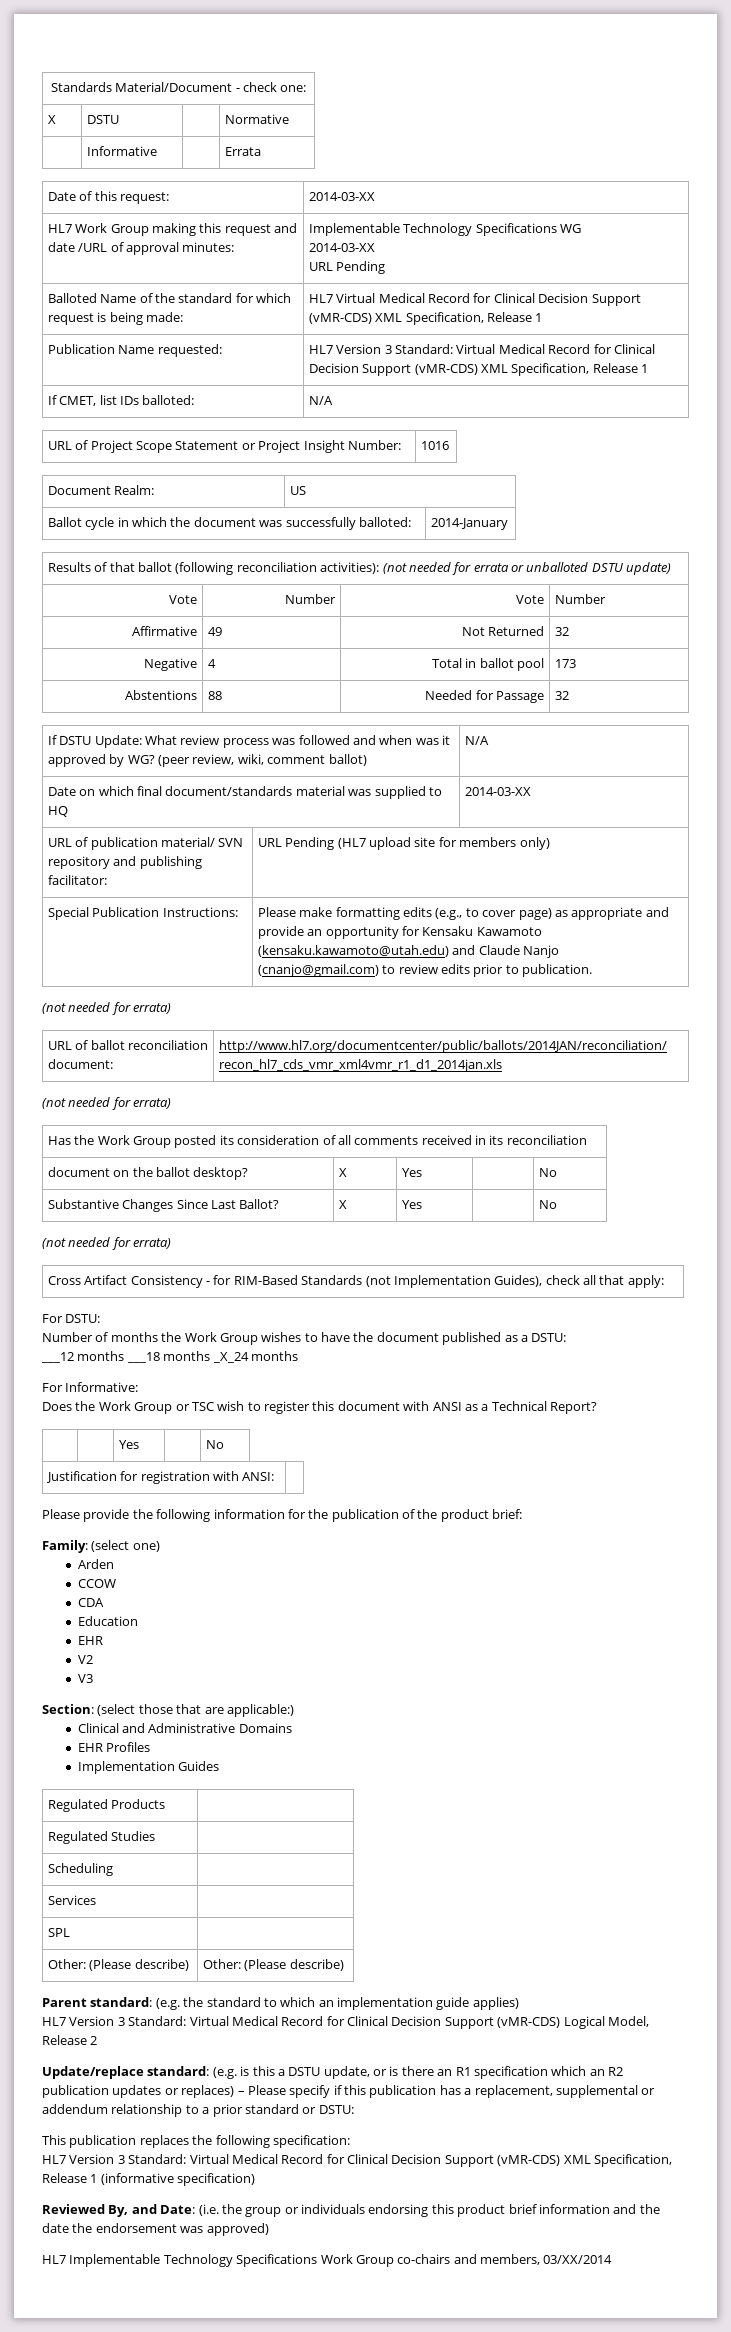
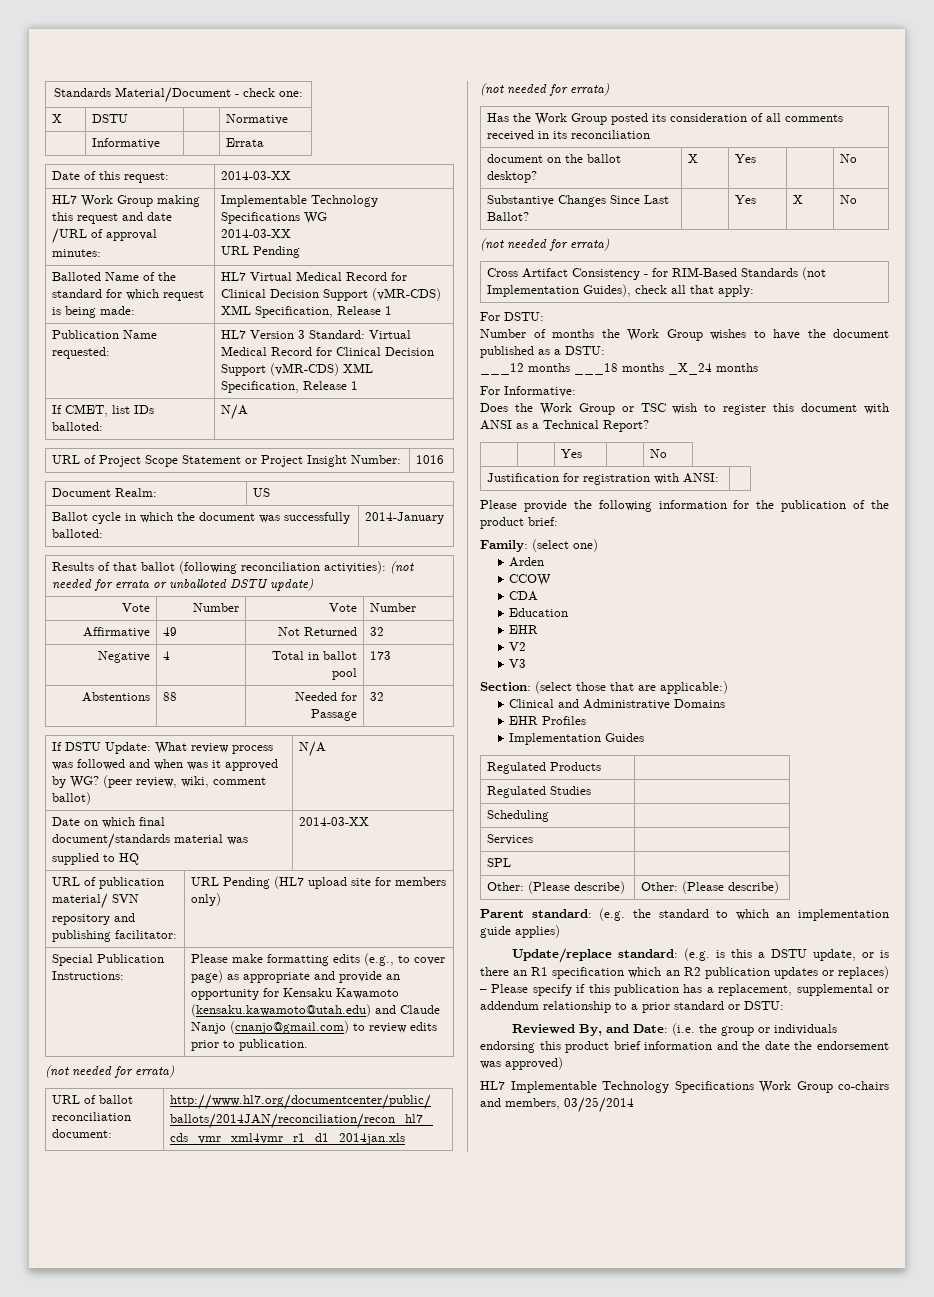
[338,1200,347,1209] [401,1200,422,1209] X | Yes | -> [735,195,757,204] [793,195,804,204] | Yes | X
[42,2016,649,2029] [42,2035,98,2045] // HL7 Version 3 Standard: Virtual Medical Record for Clinical Decision Support (vMR-CDS) Logical Model, Release 2 -> (560, 931) none
[42,2135,350,2148] [42,2154,672,2167] [42,2173,256,2186] // This publication replaces the following specification: // HL7 Version 3 Standard: Virtual Medical Record for Clinical Decision Support (vMR-CDS) XML Specification, Release 1 (informative specification) -> (784, 1005) none
[543,2255,613,2264] 03/XX/2014 -> [564,1097,634,1113] 03/25/2014

